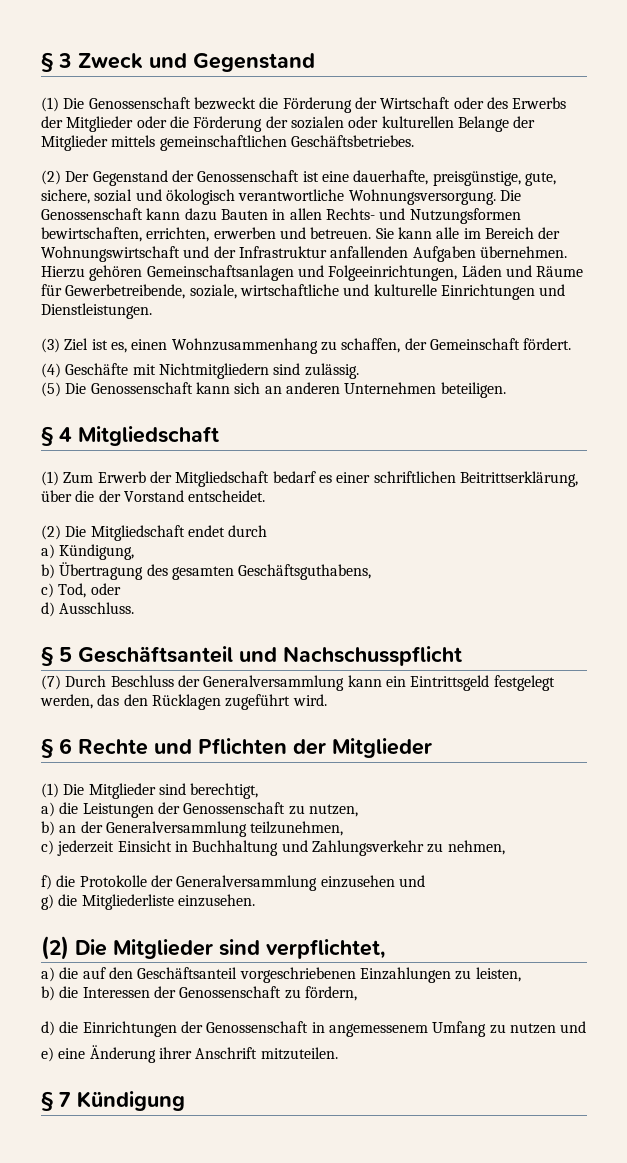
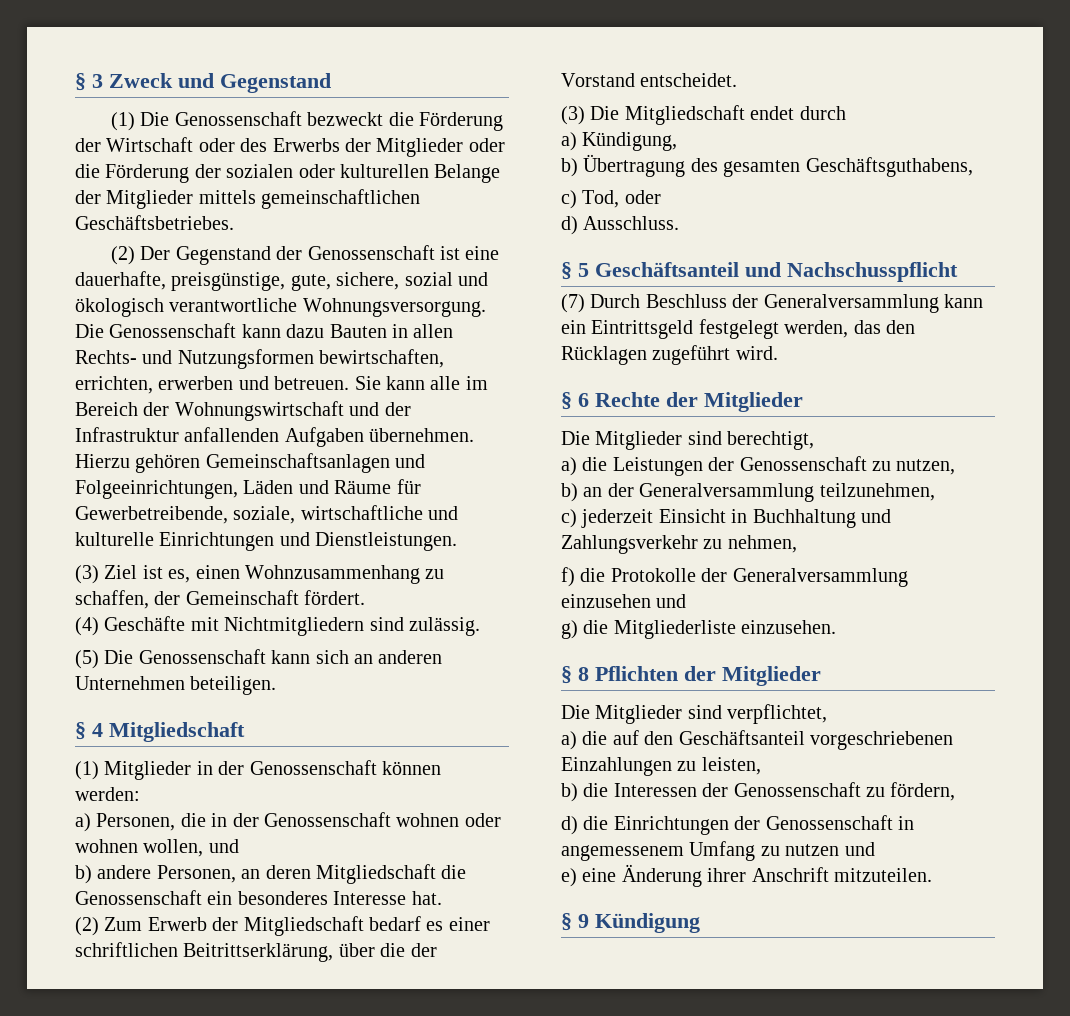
(59, 478) none -> [104,760,441,780] [75,787,140,801] [75,812,501,832] [75,839,239,857] [75,864,467,884] [75,890,442,905] [75,917,99,936] Mitglieder in der Genossenschaft können werden: // a) Personen, die in der Genossenschaft wohnen oder wohnen wollen, und // b) andere Personen, an deren Mitgliedschaft die Genossenschaft ein besonderes Interesse hat. // (2)
[41,525,61,540] (2) -> [561,106,585,125] (3)
[154,738,432,758] [41,783,59,798] und Pflichten der Mitglieder // (1) -> [666,392,803,412] der Mitglieder //
[41,936,69,960] (2) -> [561,666,821,686] § 8 Pflichten der Mitglieder //
[59,1092,71,1107] 7 -> [578,914,589,928] 9

